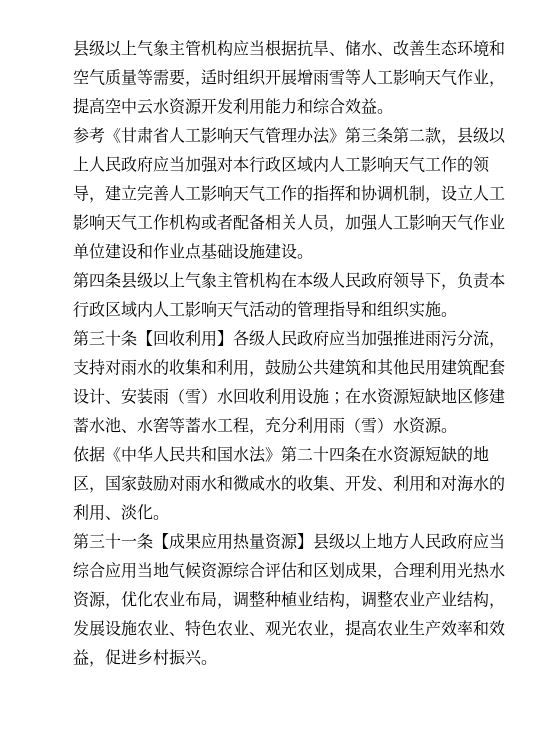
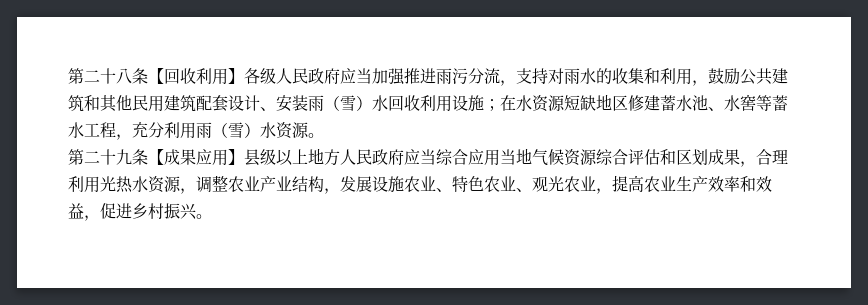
[73,39,505,57] [73,69,505,87] [73,97,393,115] [73,126,506,145] [73,156,490,173] [73,184,505,203] [73,214,505,232] [73,243,313,260] [73,272,505,290] [73,301,457,318] [73,330,121,346] 县级以上气象主管机构应当根据抗旱、储水、改善生态环境和空气质量等需要，适时组织开展增雨雪等人工影响天气作业，提高空中云水资源开发利用能力和综合效益。 // 参考《甘肃省人工影响天气管理办法》第三条第二款，县级以上人民政府应当加强对本行政区域内人工影响天气工作的领导，建立完善人工影响天气工作的指挥和协调机制，设立人工影响天气工作机构或者配备相关人员，加强人工影响天气作业单位建设和作业点基础设施建设。 // 第四条县级以上气象主管机构在本级人民政府领导下，负责本行政区域内人工影响天气活动的管理指导和组织实施。 // 第三十 -> [68,68,132,84] 第二十八
[73,445,489,463] [73,475,505,493] [73,504,169,521] [73,533,137,549] 依据《中华人民共和国水法》第二十四条在水资源短缺的地区，国家鼓励对雨水和微咸水的收集、开发、利用和对海水的利用、淡化。 // 第三十一 -> [68,149,132,165] 第二十九
[233,533,298,550] 热量资源 -> (228, 157) none
[121,590,361,609] 优化农业布局，调整种植业结构， -> (196, 191) none

